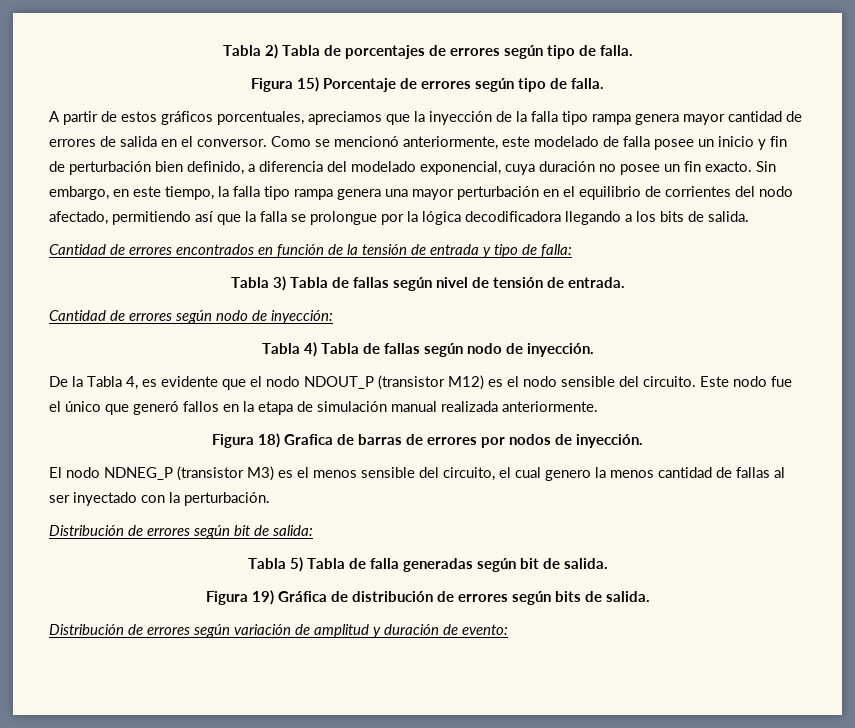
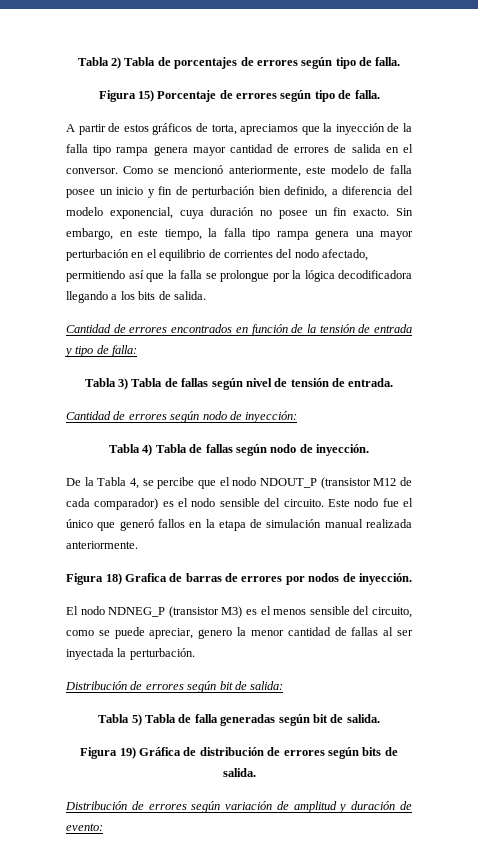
[217,111,304,125] porcentuales, -> [195,123,237,135] de torta,
[534,136,599,147] modelado -> [330,165,368,174] modelo
[351,161,416,172] modelado -> [66,207,103,216] modelo
[142,376,218,387] es evidente -> [142,477,195,489] se percibe
[448,375,484,390] M12) -> [373,477,412,486] [66,498,159,510] M12 de cada comparador)
[499,467,541,478] el cual -> [66,627,194,639] como se puede apreciar,
[610,470,654,478] menos -> [250,630,284,636] menor
[73,492,165,506] inyectado con -> [66,648,114,660] inyectada

